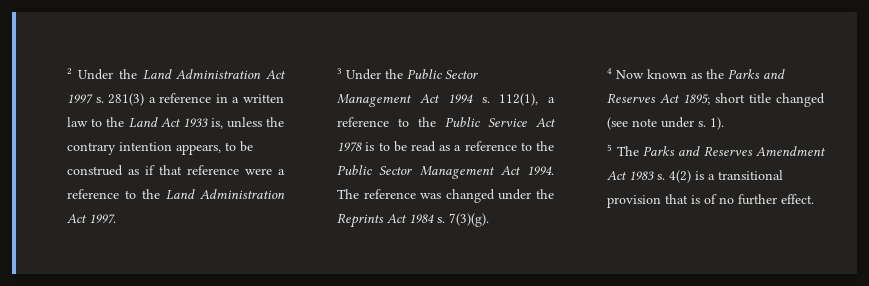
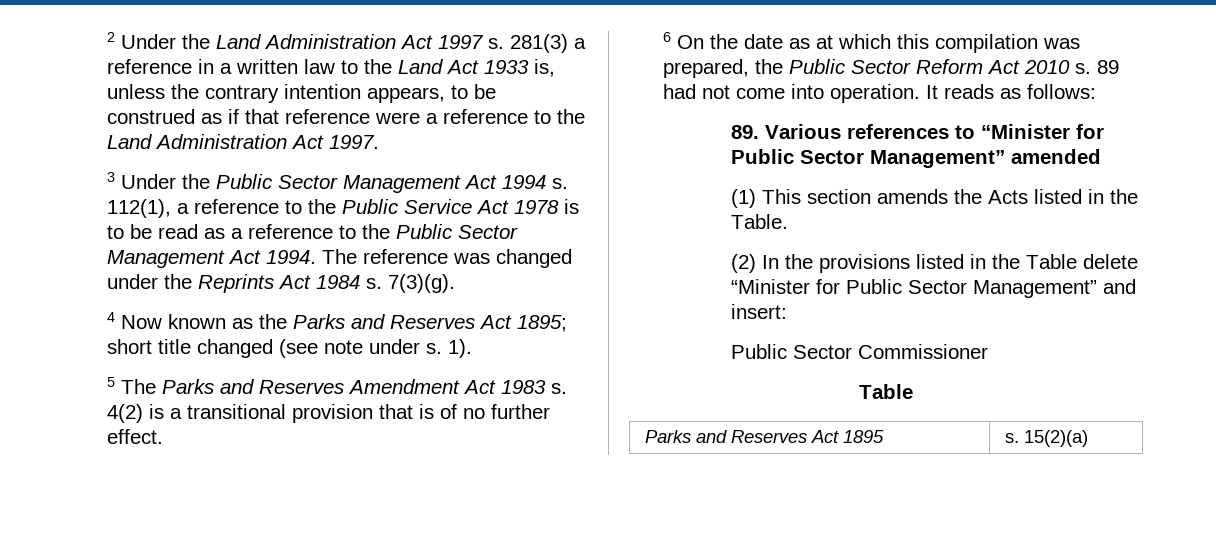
(815, 199) none -> [662,32,1080,53] [662,59,1119,78] [662,84,1096,103] [730,124,1104,139] [730,149,1101,168] [730,189,1138,208] [730,214,788,229] [730,254,1138,273] [730,279,1136,298] [730,304,787,319] [730,344,988,359] [859,384,913,399] [644,430,884,443] [1004,430,1088,447] // 6 On the date as at which this compilation was prepared, the Public Sector Reform Act 2010 s. 89 had not come into operation. It reads as follows: // 89. Various references to “Minister for Public Sector Management” amended // (1) This section amends the Acts listed in the Table. // (2) In the provisions listed in the Table delete “Minister for Public Sector Management” and insert: // Public Sector Commissioner // Table // Parks and Reserves Act 1895 | s. 15(2)(a)

